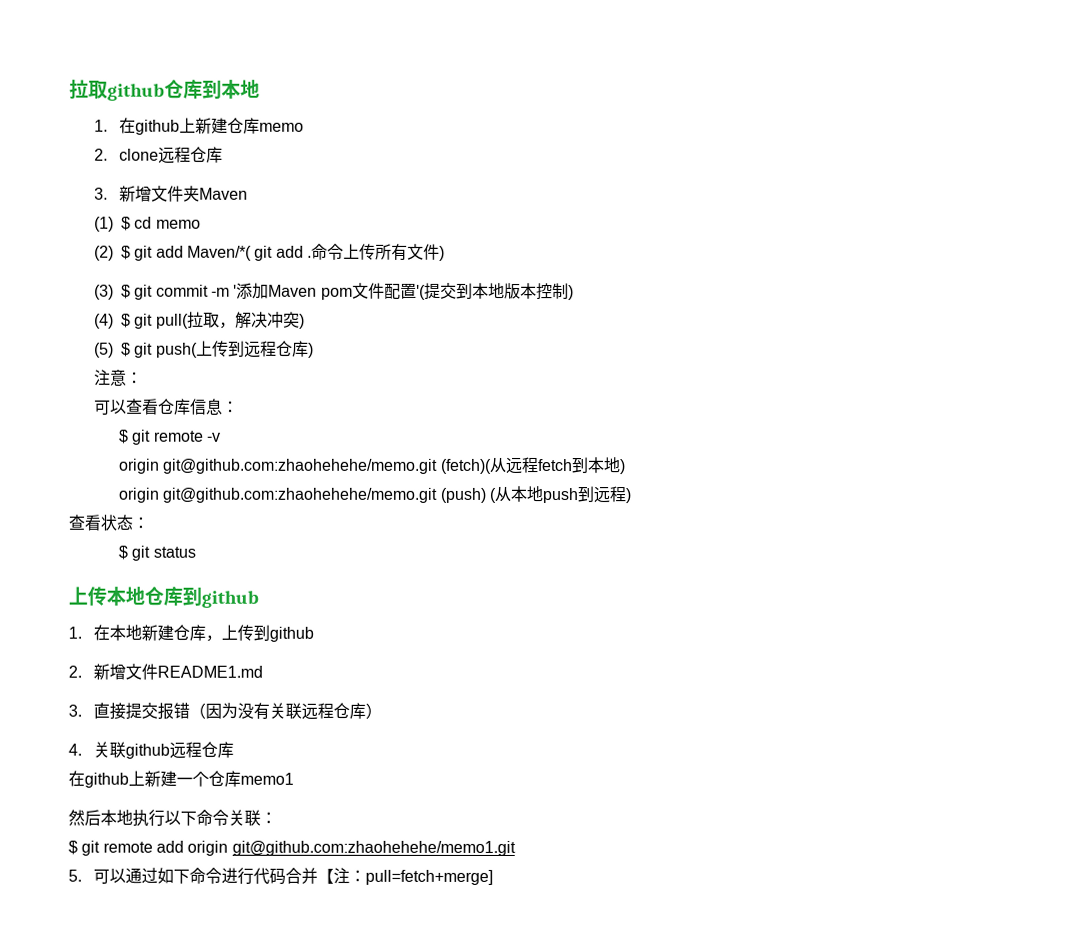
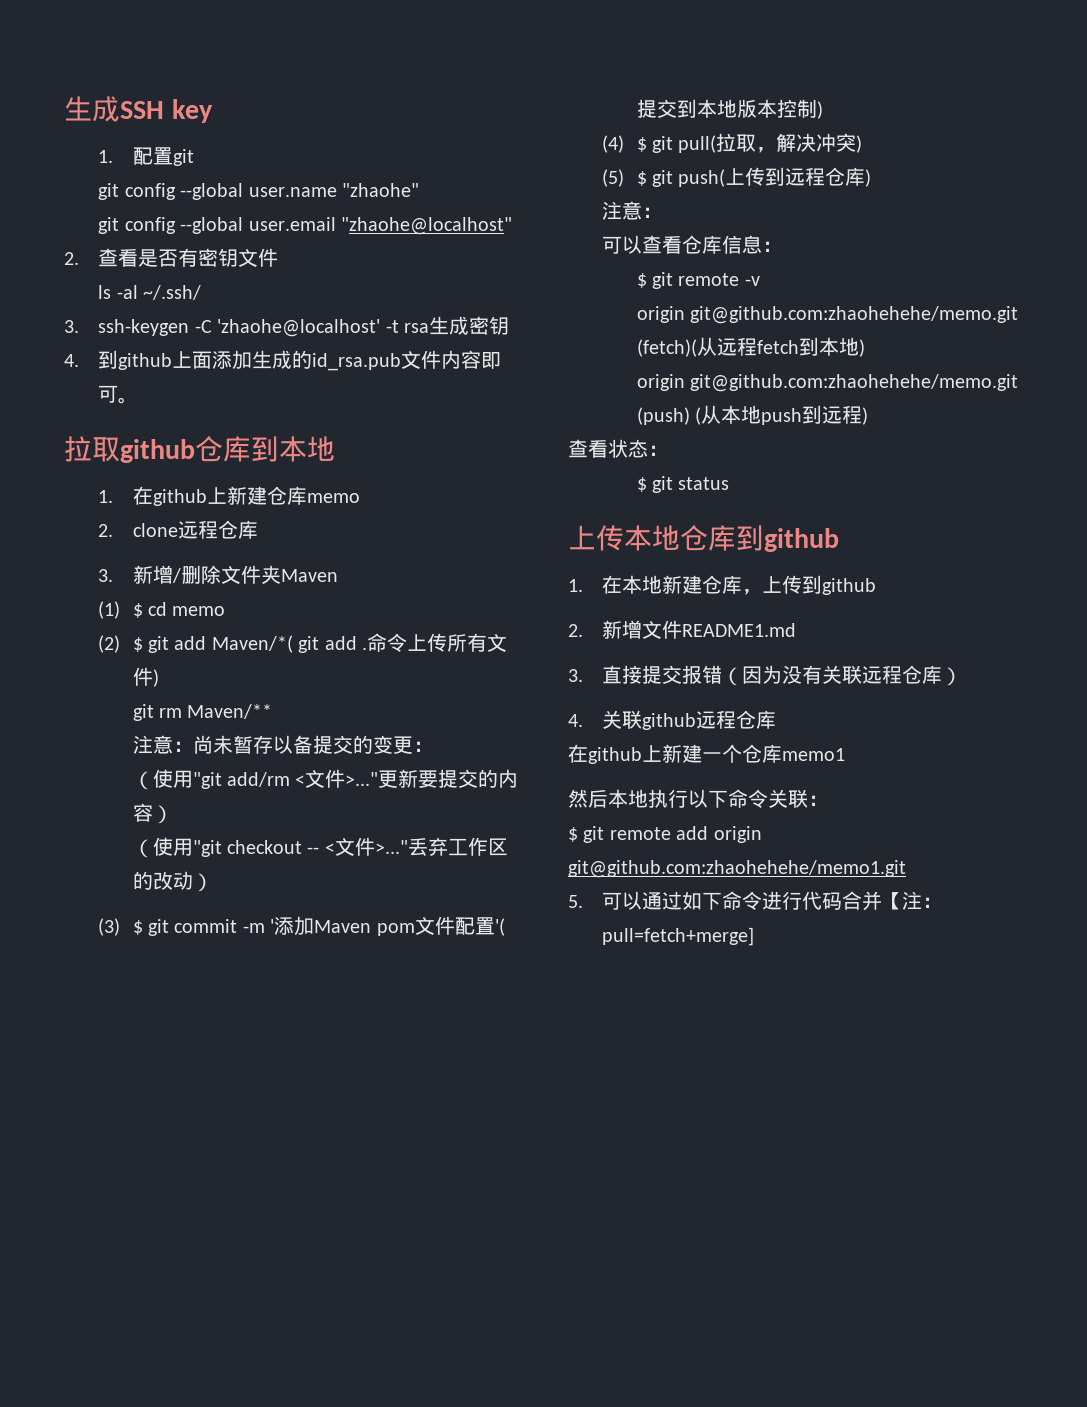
(69, 89) none -> [64,96,213,123] [98,147,194,166] [98,183,419,200] [98,217,512,235] [64,248,279,267] [98,285,202,300] [64,316,509,337] [64,350,502,371] [98,385,139,404] 生成SSH key // 1.配置git // git config --global user.name "zhaohe" // git config --global user.email "zhaohe@localhost" // 2.查看是否有密钥文件 // ls -al ~/.ssh/ // 3. ssh-keygen -C 'zhaohe@localhost' -t rsa生成密钥 // 4.到github上面添加生成的id_rsa.pub文件内容即可。 //
(153, 193) none -> [171,565,221,584] /删除
(445, 253) none -> [132,704,273,721] [132,735,433,754] [132,769,519,790] [132,803,173,824] [132,837,508,858] [132,871,213,892] // git rm Maven/** // 注意：尚未暂存以备提交的变更： // （使用"git add/rm <文件>..."更新要提交的内容） // （使用"git checkout -- <文件>..."丢弃工作区的改动）

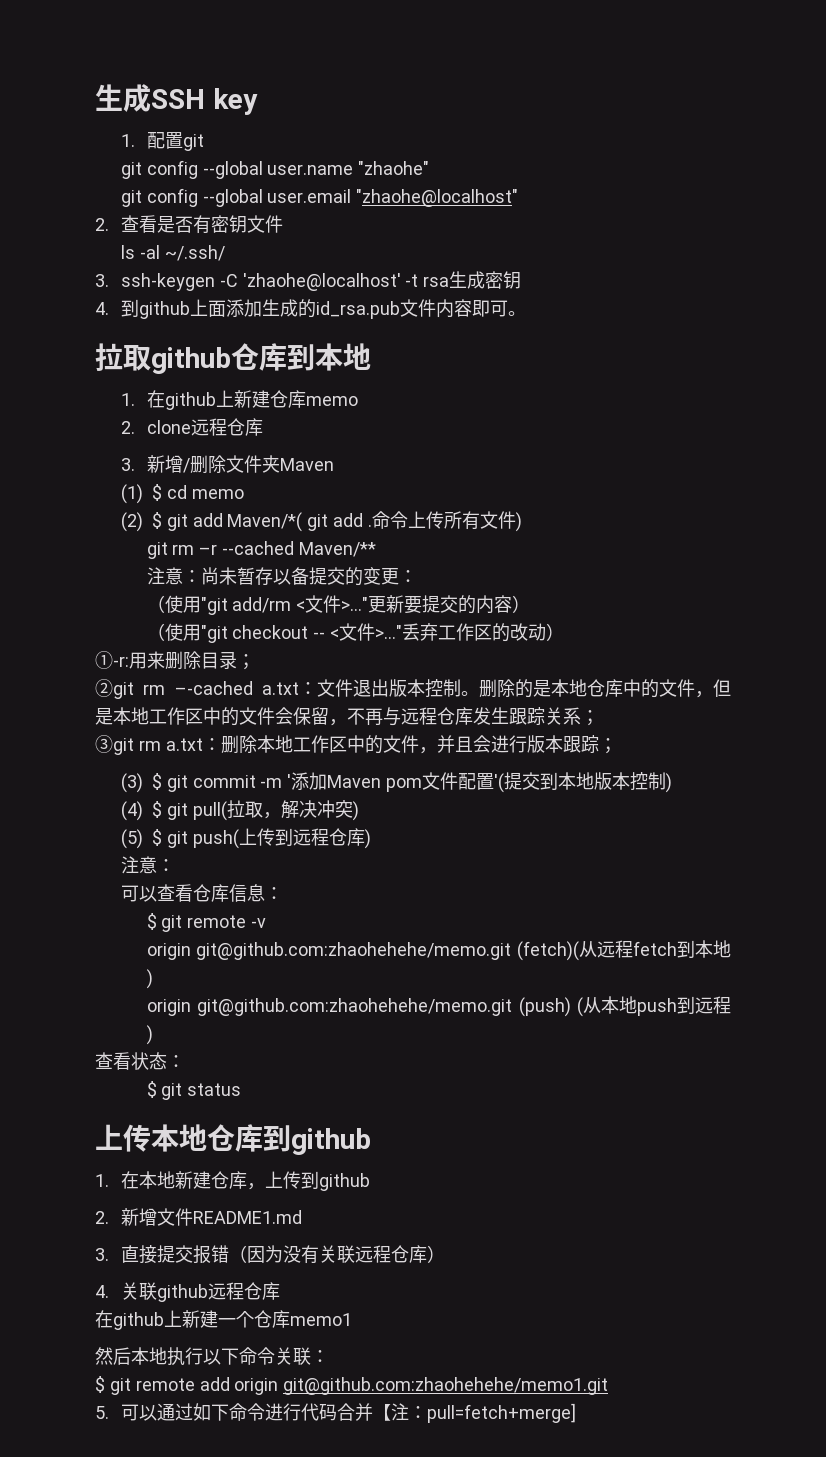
(183, 713) none -> [199,541,295,555] –r --cached
(213, 882) none -> [95,651,255,670] [95,679,731,699] [95,707,599,726] [95,735,617,755] // ①-r:用来删除目录； // ②git rm –-cached a.txt：文件退出版本控制。删除的是本地仓库中的文件，但是本地工作区中的文件会保留，不再与远程仓库发生跟踪关系； // ③git rm a.txt：删除本地工作区中的文件，并且会进行版本跟踪；

